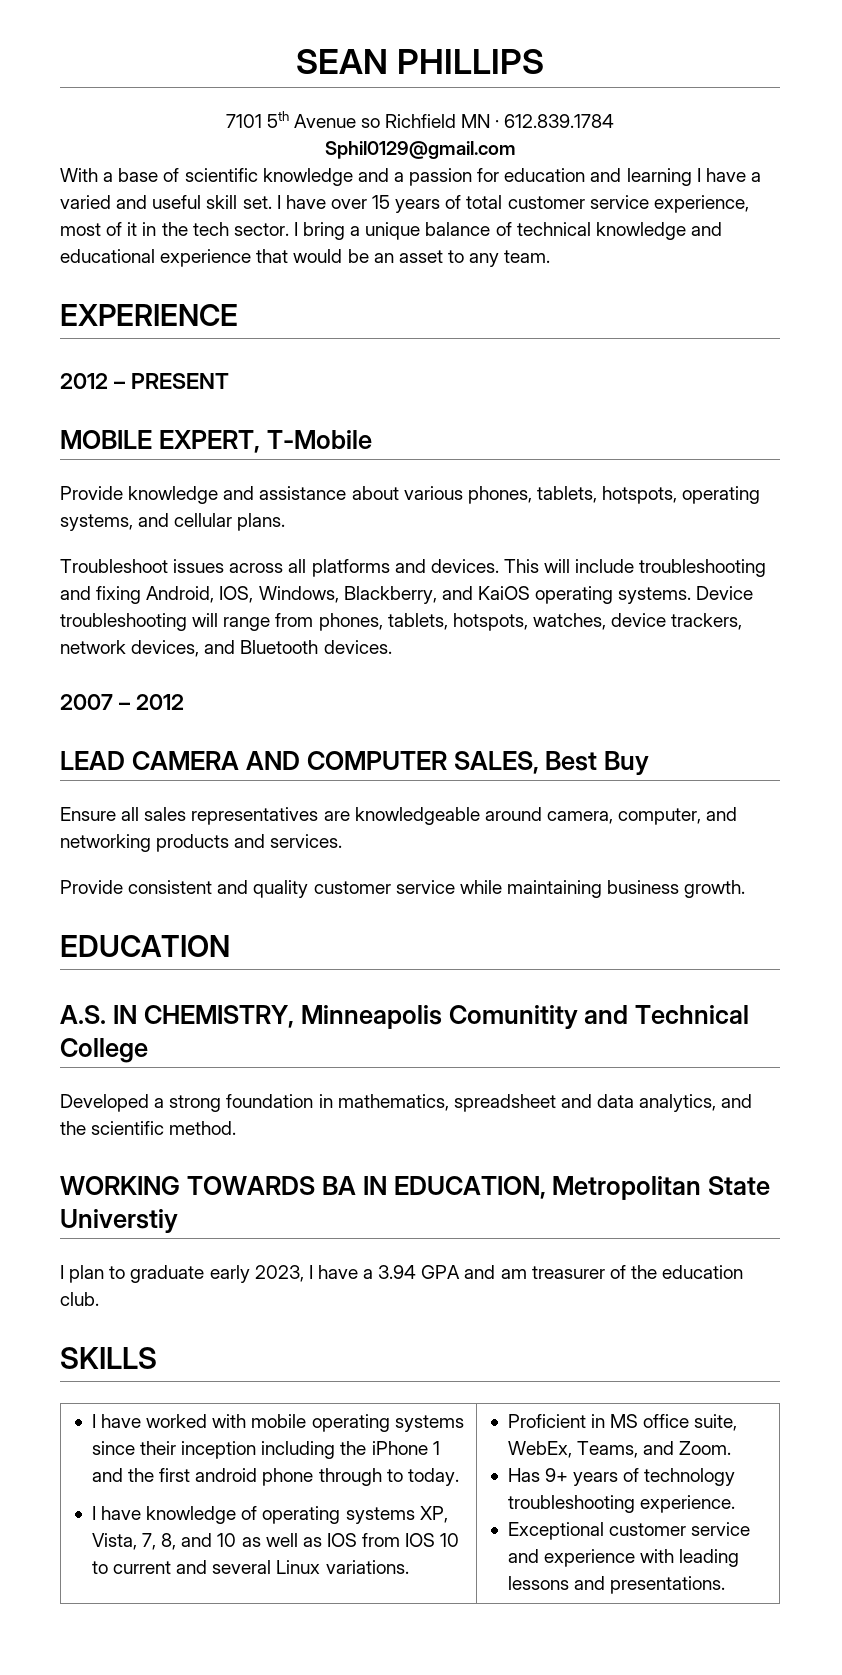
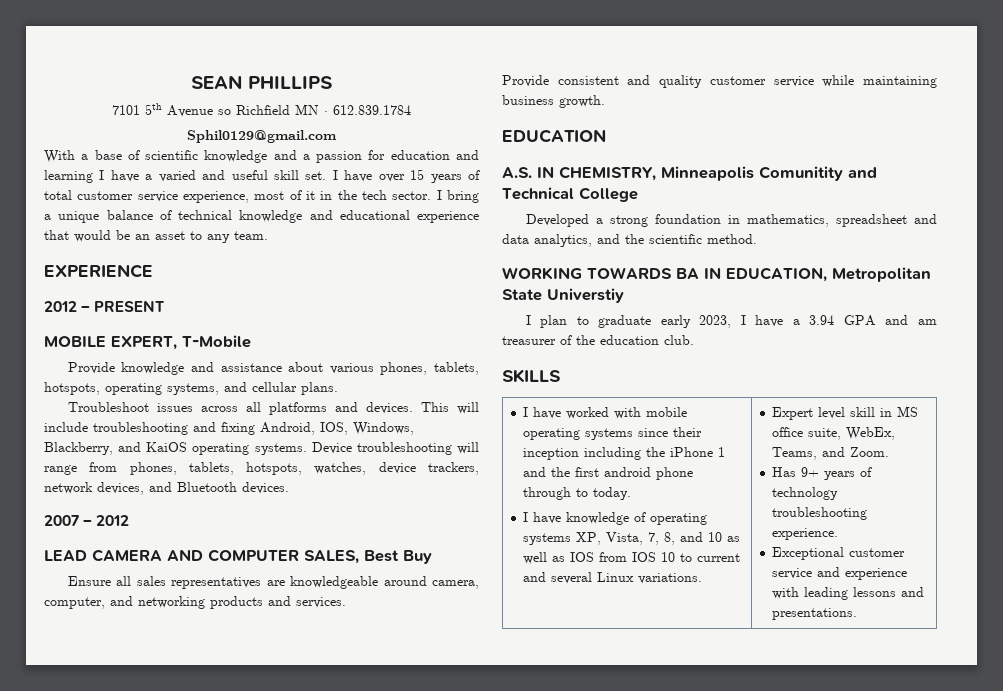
[507,1414,586,1428] Proficient -> [772,407,876,420] Expert level skill

